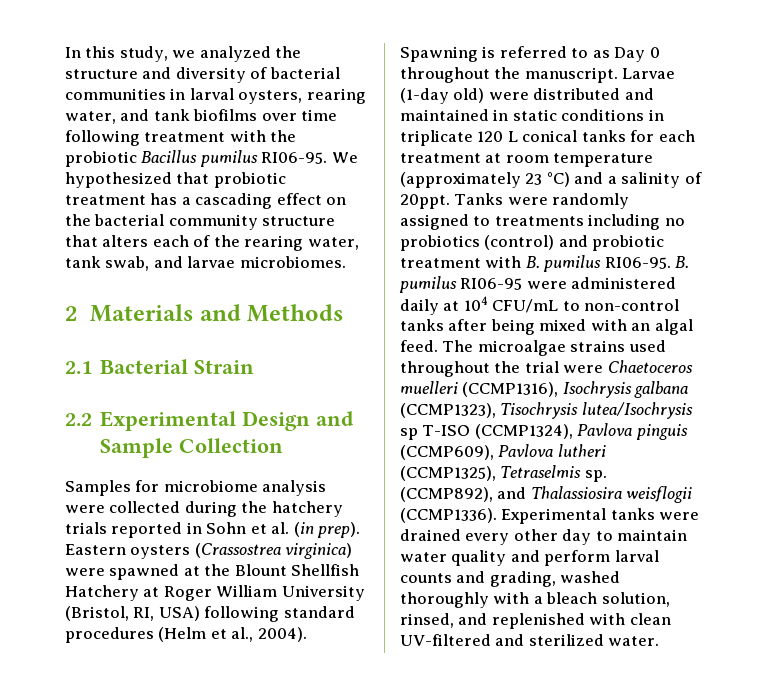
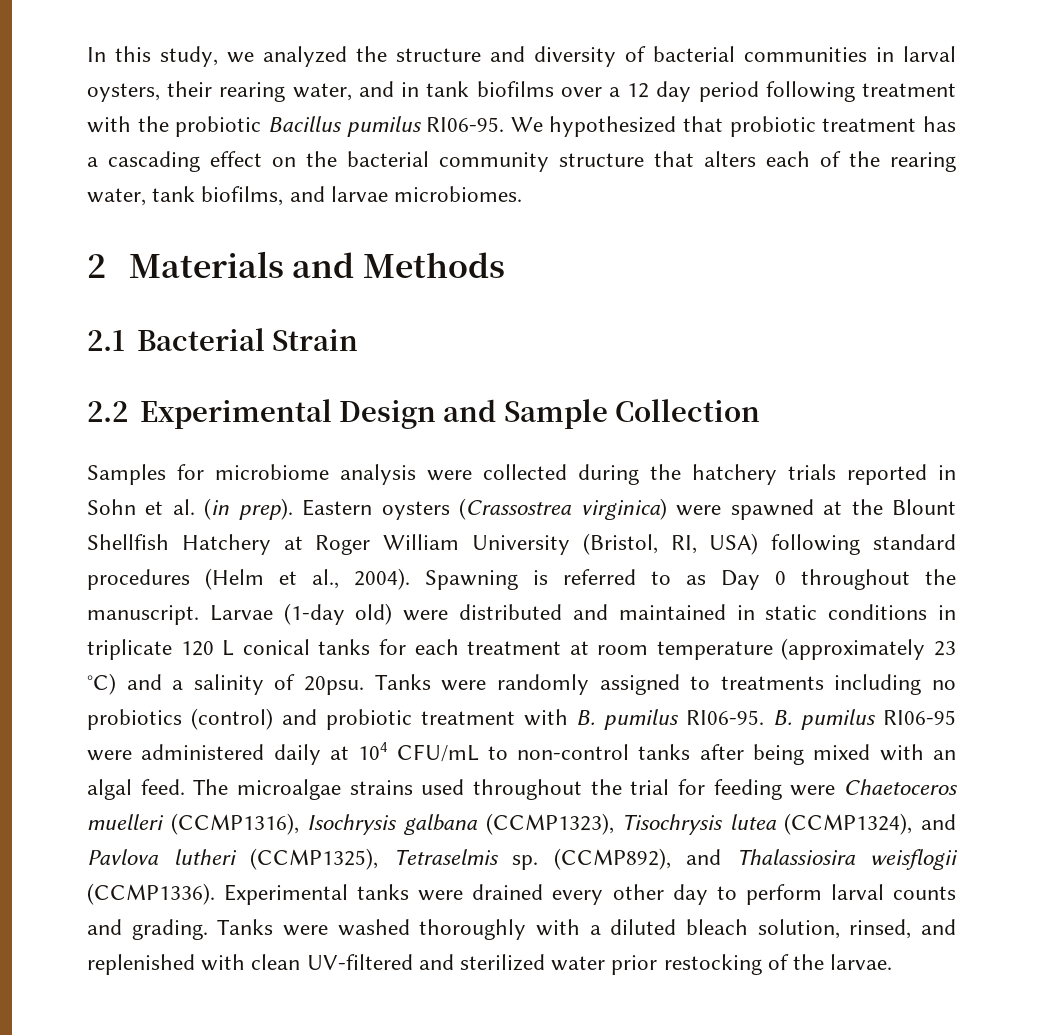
(303, 97) none -> [167,81,213,97] their
(150, 115) none -> [401,82,420,97] in
[301,109,338,121] time -> [608,81,759,102] a 12 day period
[105,256,150,271] swab, -> [201,186,284,206] biofilms,
[400,194,450,209] 20ppt. -> [304,676,365,695] 20psu.
(559, 367) none -> [678,779,782,800] for feeding
[581,402,693,419] [400,423,688,440] [400,445,494,460] lutea/Isochrysis sp T-ISO (CCMP1324), Pavlova pinguis (CCMP609), -> [729,813,956,835] lutea (CCMP1324), and
[617,529,688,541] [400,550,540,566] maintain water quality and -> (737, 893) none
[489,571,556,587] grading, -> [131,919,328,940] grading. Tanks were
(543, 600) none -> [610,919,677,935] diluted
[608,636,660,646] water. -> [551,954,893,975] water prior restocking of the larvae.

